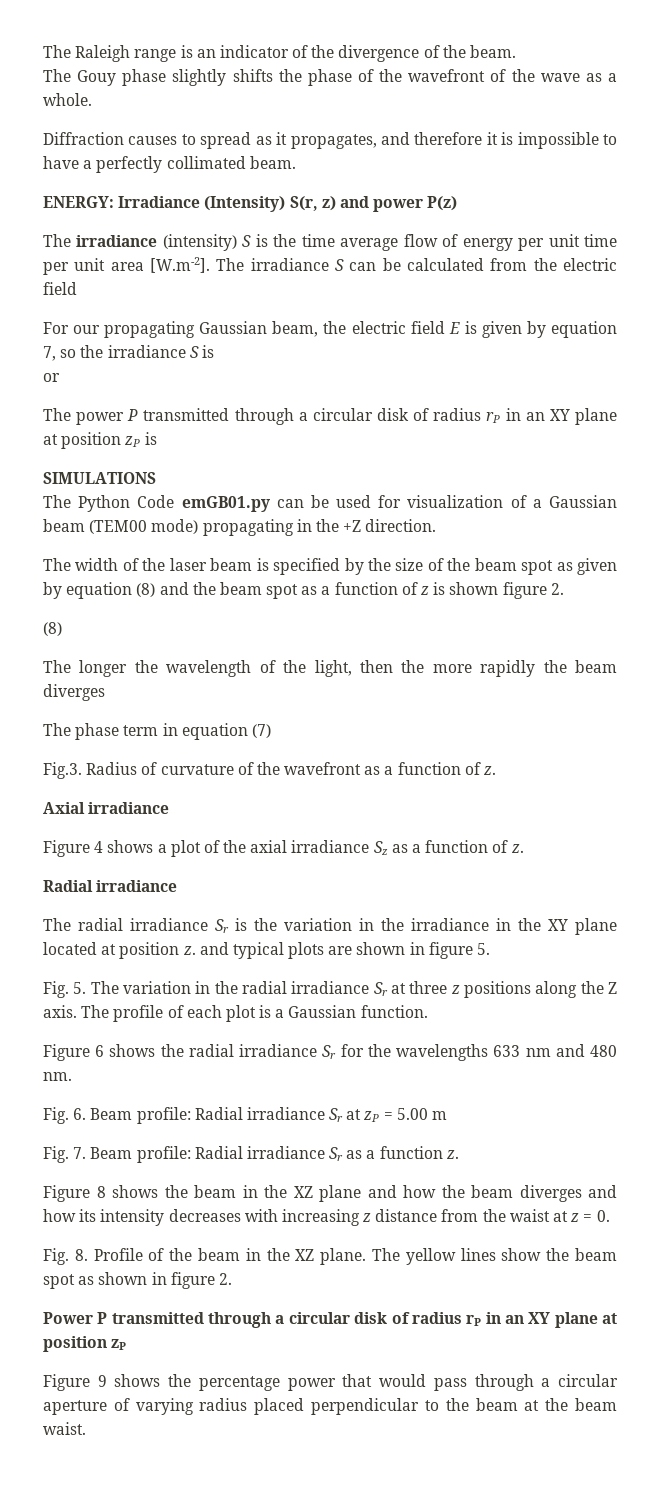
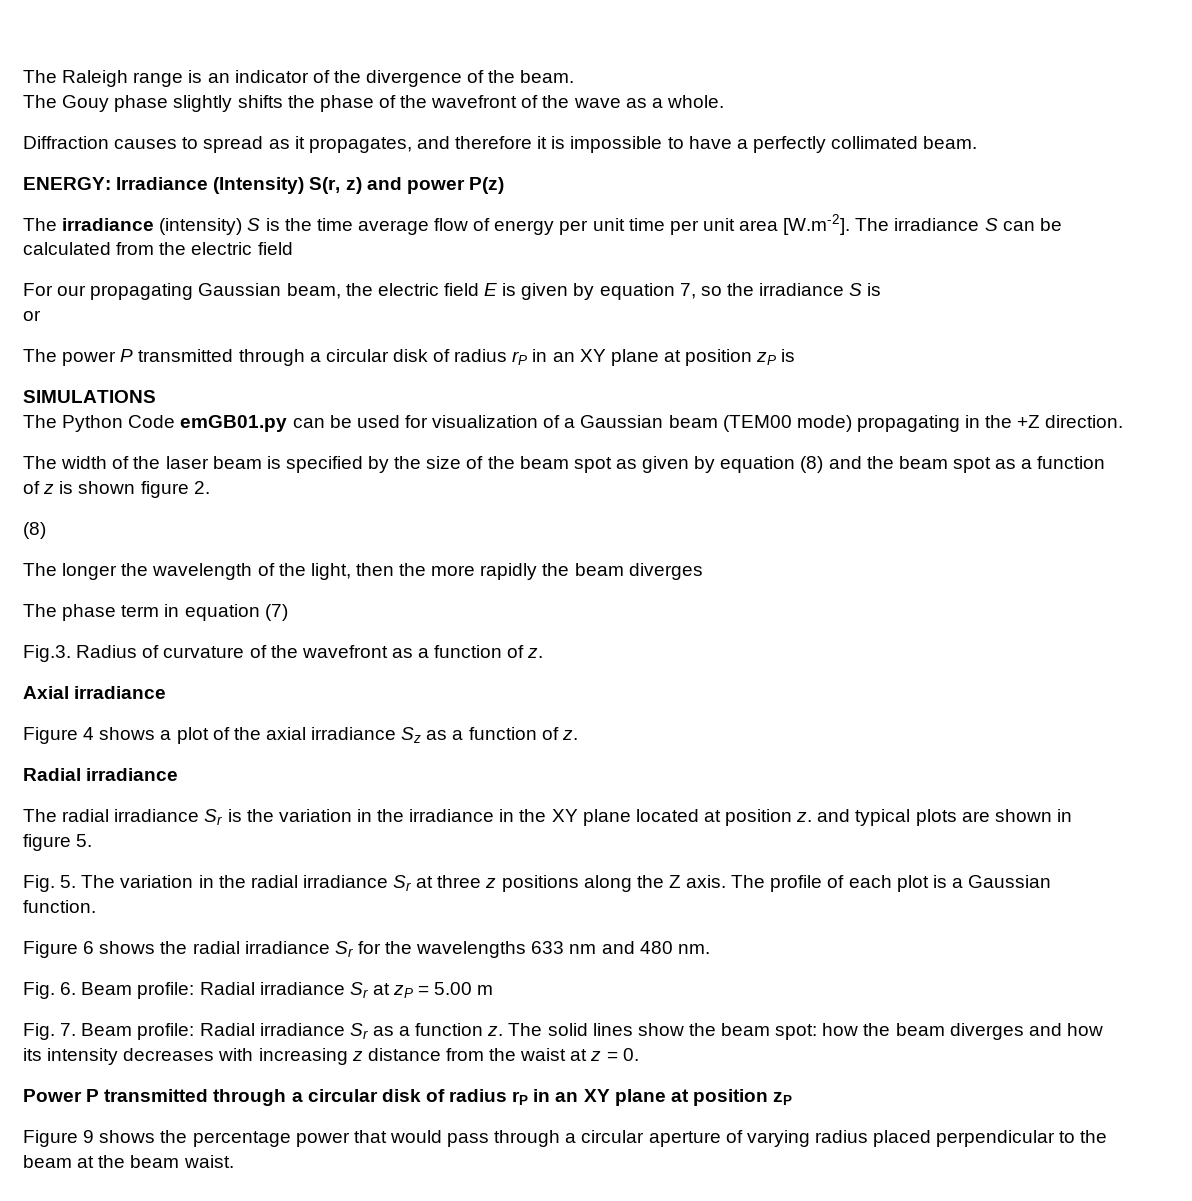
[43,1185,397,1202] // Figure 8 shows the beam in the XZ plane and -> [508,1023,818,1040] The solid lines show the beam spot:
[43,1248,617,1265] [43,1272,232,1289] // Fig. 8. Profile of the beam in the XZ plane. The yellow lines show the beam spot as shown in figure 2. -> (639, 1054) none

